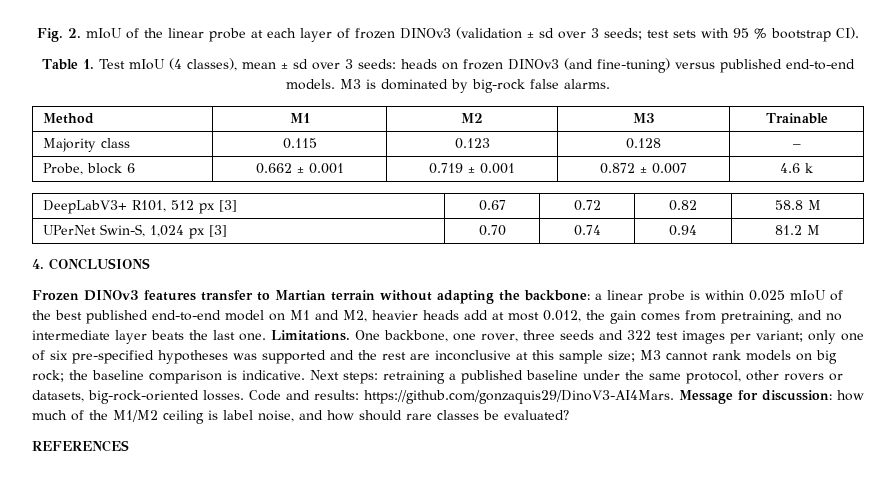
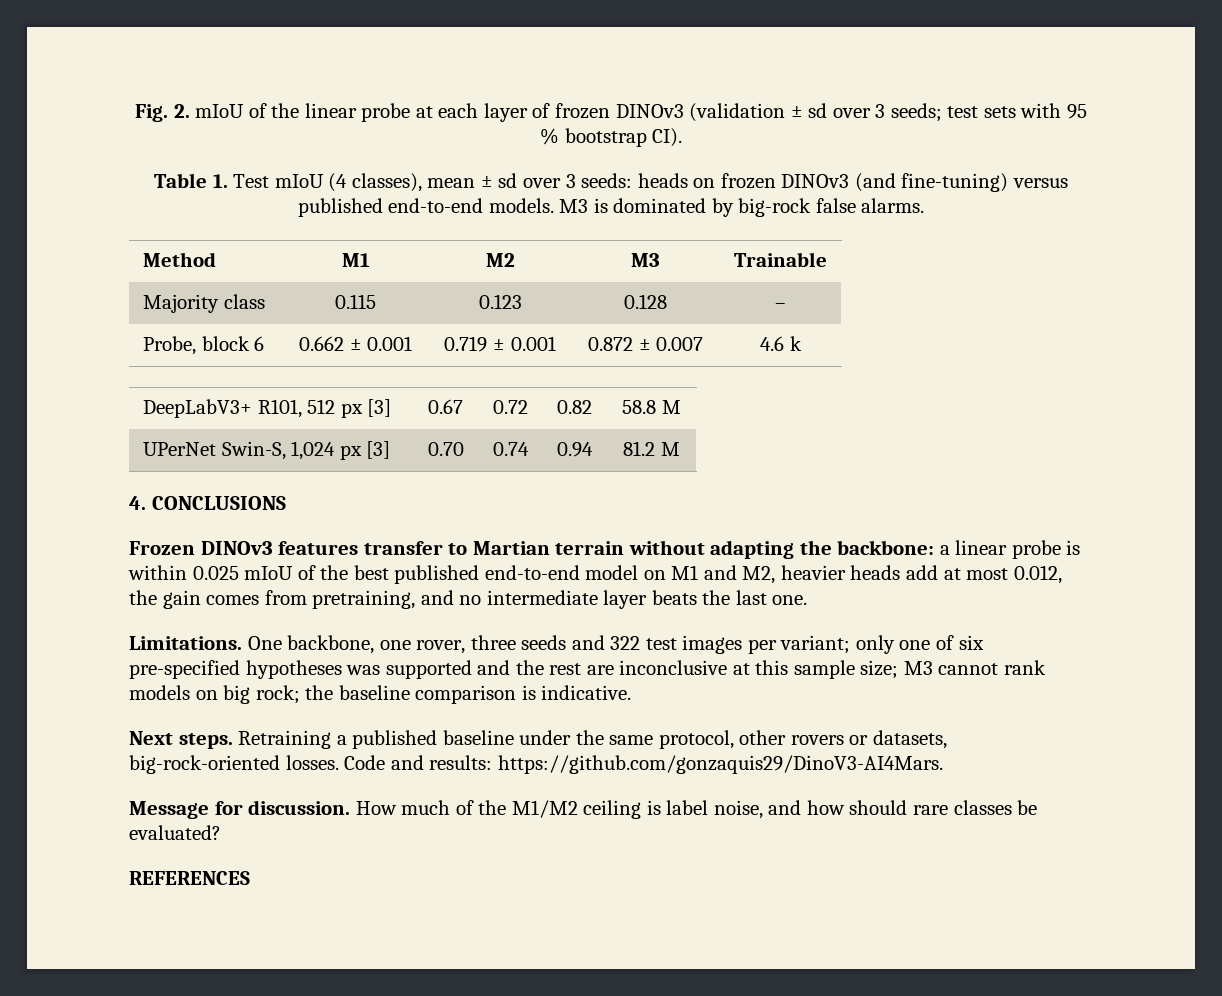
(266, 337) none -> (808, 600) //
[310,370,445,384] Next steps: retraining -> [129,730,332,749] // Next steps. Retraining
(674, 397) none -> (943, 764) //
[762,390,864,401] discussion: how -> [248,800,397,815] discussion. How

